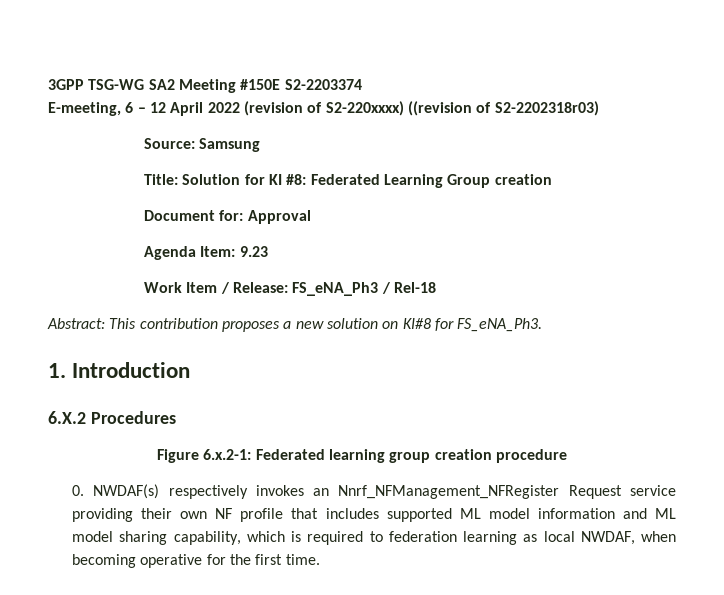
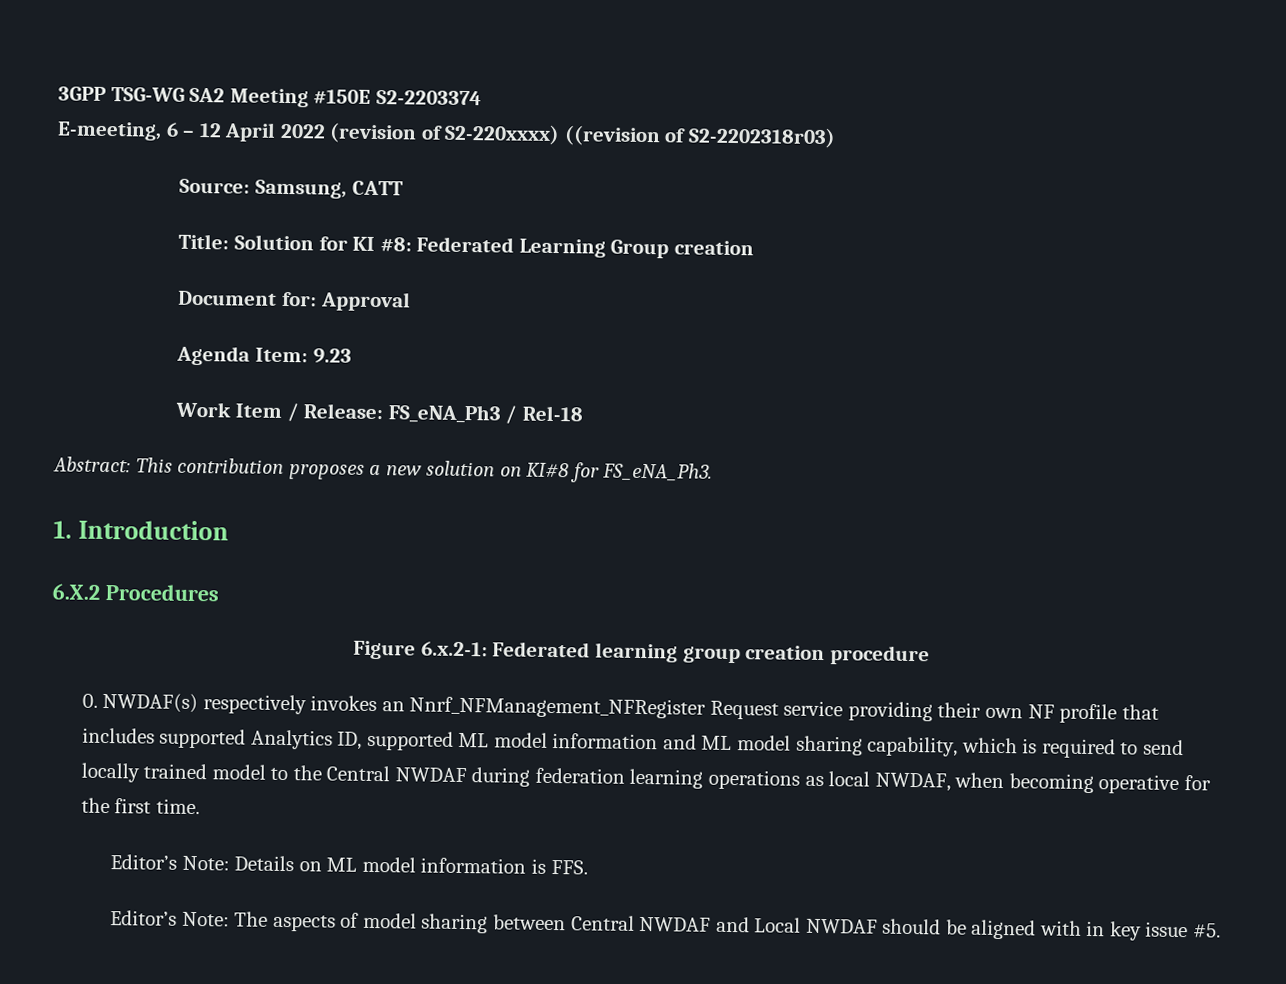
[199,138,261,152] Samsung -> [255,179,404,199] Samsung, CATT
(452, 515) none -> [250,729,454,751] Analytics ID, supported
(383, 536) none -> [1142,739,1184,756] [80,762,531,787] send locally trained model to the Central NWDAF during
(518, 538) none -> [707,769,800,790] operations
(320, 559) none -> [110,854,588,875] [110,910,1221,941] // Editor’s Note: Details on ML model information is FFS. // Editor’s Note: The aspects of model sharing between Central NWDAF and Local NWDAF should be aligned with in key issue #5.

